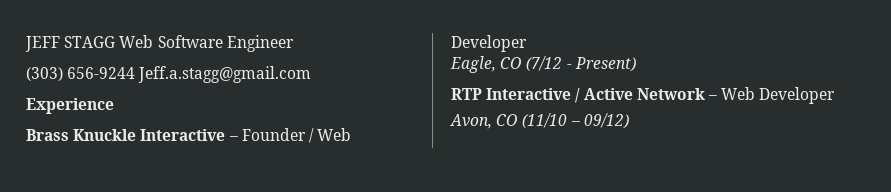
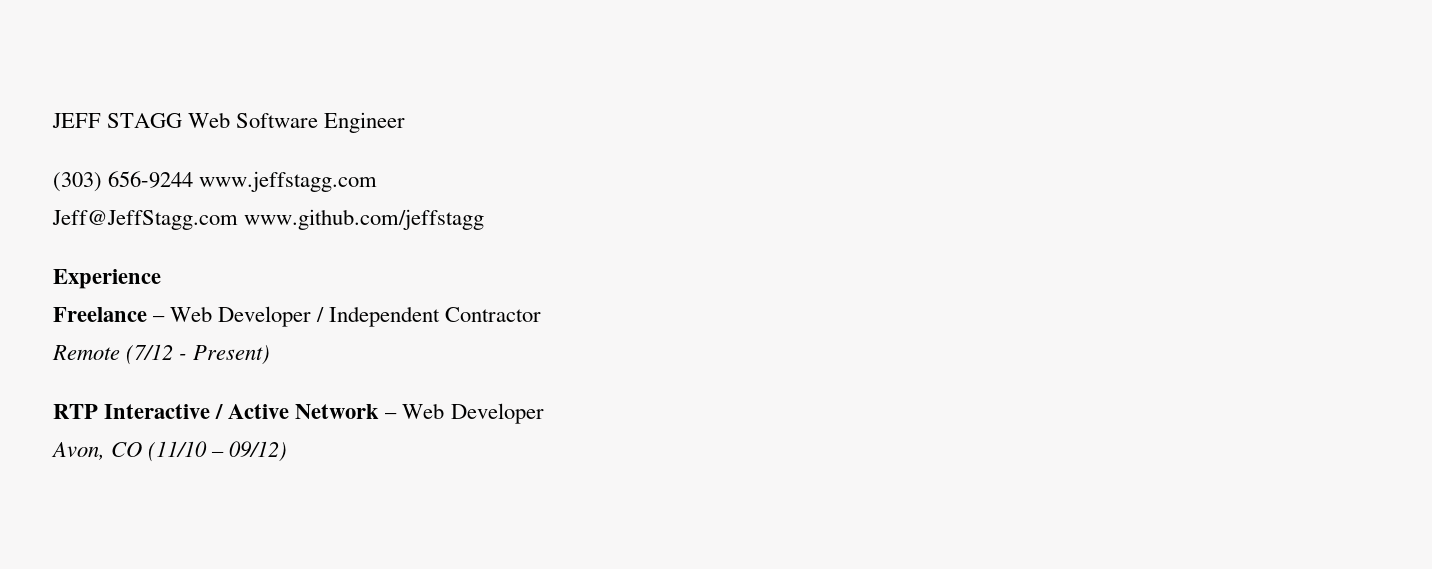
[138,66,312,83] [26,98,114,114] [26,128,352,143] [451,35,527,52] [450,56,523,73] Jeff.a.stagg@gmail.com // Experience // Brass Knuckle Interactive – Founder / Web Developer // Eagle, CO -> [199,171,378,192] [52,209,485,230] [53,269,161,289] [53,306,542,327] [52,345,120,360] www.jeffstagg.com // Jeff@JeffStagg.com www.github.com/jeffstagg // Experience // Freelance – Web Developer / Independent Contractor // Remote

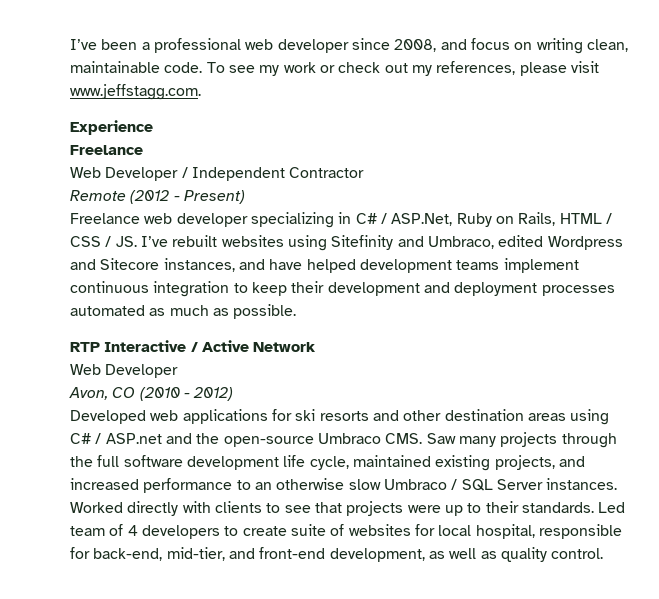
[52,112,406,133] [53,171,378,192] [52,209,485,230] JEFF STAGG Web Software Engineer // (303) 656-9244 www.jeffstagg.com // Jeff@JeffStagg.com www.github.com/jeffstagg -> [70,38,628,54] [70,61,599,76] [70,84,201,100] I’ve been a professional web developer since 2008, and focus on writing clean, maintainable code. To see my work or check out my references, please visit www.jeffstagg.com.
[153,316,166,322] – -> (143, 150) //
[126,344,174,365] (7/12 -> [130,190,170,204] (2012
(271, 355) none -> [70,212,612,228] [70,235,623,251] [70,258,579,273] [70,281,615,297] [70,304,297,319] // Freelance web developer specializing in C# / ASP.Net, Ruby on Rails, HTML / CSS / JS. I’ve rebuilt websites using Sitefinity and Umbraco, edited Wordpress and Sitecore instances, and have helped development teams implement continuous integration to keep their development and deployment processes automated as much as possible.
[385,413,398,419] – -> (317, 347) //
[148,441,288,462] (11/10 – 09/12) -> [139,387,234,401] [70,409,610,425] [70,432,617,448] [70,455,585,471] [70,478,618,493] [70,501,626,516] [70,524,622,539] [70,547,604,562] (2010 - 2012) // Developed web applications for ski resorts and other destination areas using C# / ASP.net and the open-source Umbraco CMS. Saw many projects through the full software development life cycle, maintained existing projects, and increased performance to an otherwise slow Umbraco / SQL Server instances. Worked directly with clients to see that projects were up to their standards. Led team of 4 developers to create suite of websites for local hospital, responsible for back-end, mid-tier, and front-end development, as well as quality control.

